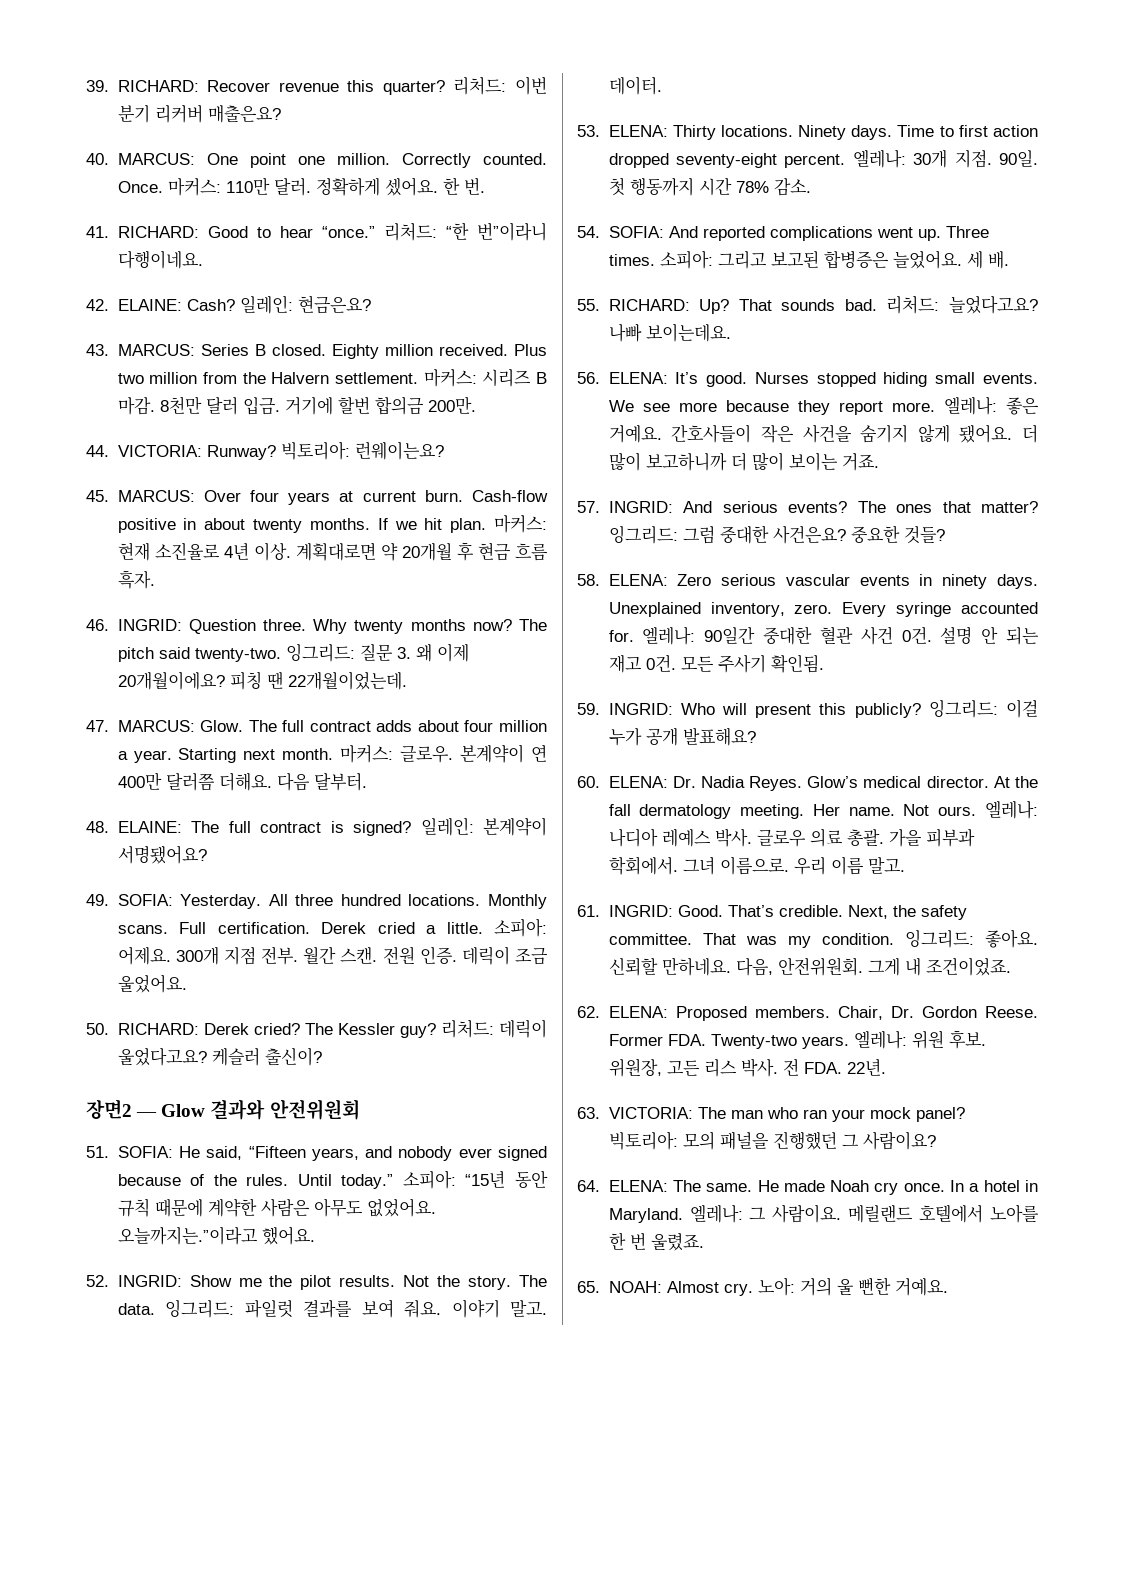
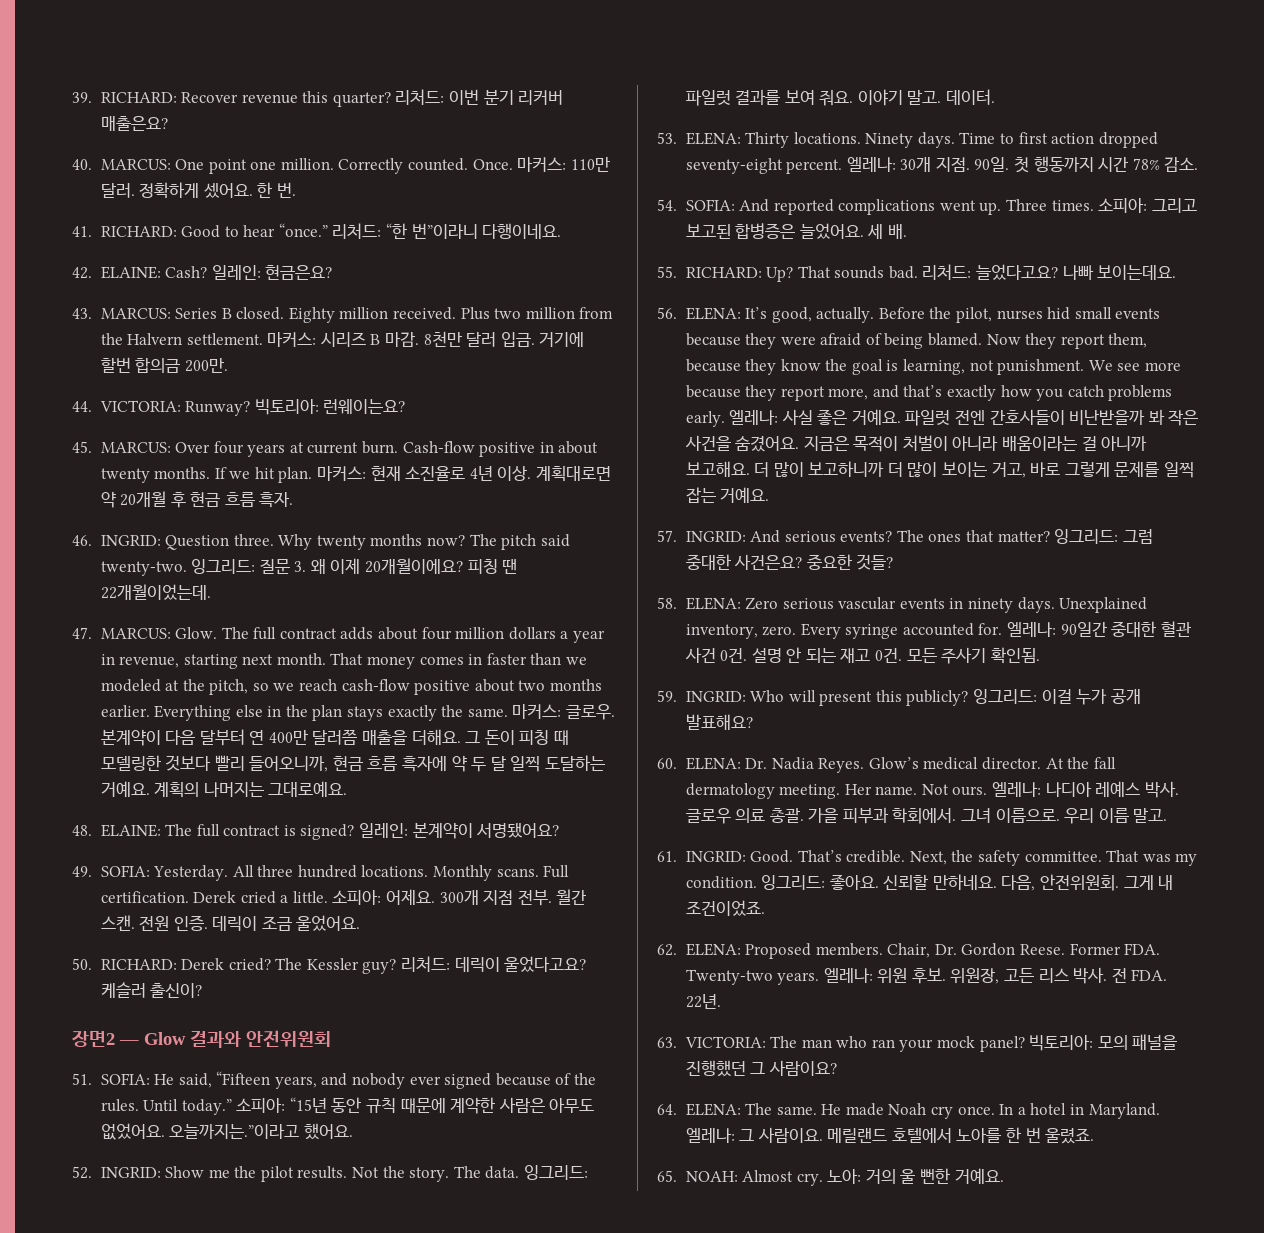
[117,748,334,763] a year. Starting next month. -> [508,627,605,643] [100,653,587,669] [100,679,602,695] [100,705,508,721] dollars a year in revenue, starting next month. That money comes in faster than we modeled at the pitch, so we reach cash-flow positive about two months earlier. Everything else in the plan stays exactly the same.
(525, 753) none -> [165,729,245,746] 다음 달부터
[218,772,367,791] 더해요. 다음 달부터. -> [362,729,569,745] [100,755,605,772] [100,781,348,798] 매출을 더해요. 그 돈이 피칭 때 모델링한 것보다 빨리 들어오니까, 현금 흐름 흑자에 약 두 달 일찍 도달하는 거예요. 계획의 나머지는 그대로예요.
[706,372,1038,387] good. Nurses stopped hiding small events. -> [771,307,1161,323] [685,333,1148,349] [685,359,1085,375] good, actually. Before the pilot, nurses hid small events because they were afraid of being blamed. Now they report them, because they know the goal is learning, not punishment.
[891,396,1039,415] [608,424,1013,443] more. 엘레나: 좋은 거예요. 간호사들이 작은 사건을 숨기지 않게 됐어요. -> [828,385,1173,401] [685,409,1199,427] [684,435,1148,452] [685,461,750,477] more, and that’s exactly how you catch problems early. 엘레나: 사실 좋은 거예요. 파일럿 전엔 간호사들이 비난받을까 봐 작은 사건을 숨겼어요. 지금은 목적이 처벌이 아니라 배움이라는 걸 아니까 보고해요.
[841,453,879,471] 거죠. -> [991,461,1194,478] [685,487,770,503] 거고, 바로 그렇게 문제를 일찍 잡는 거예요.

